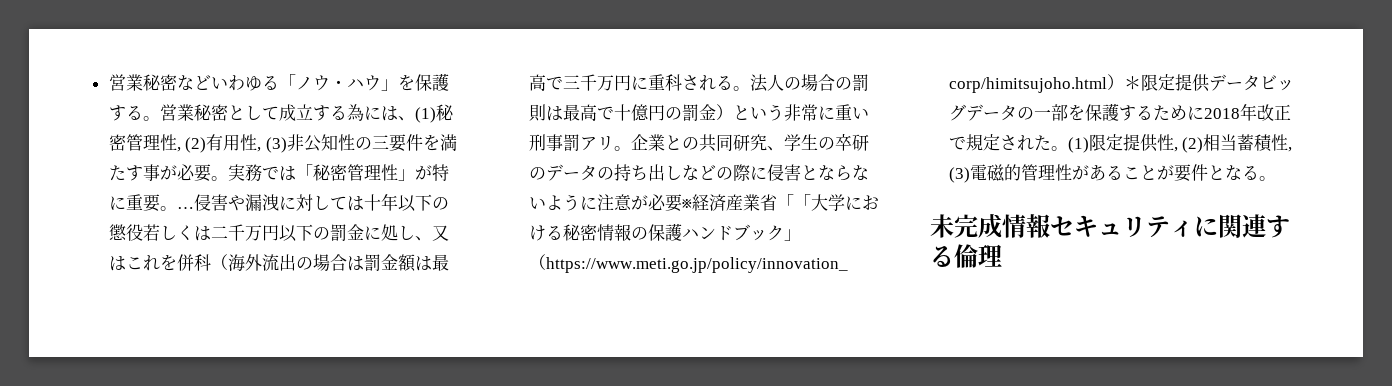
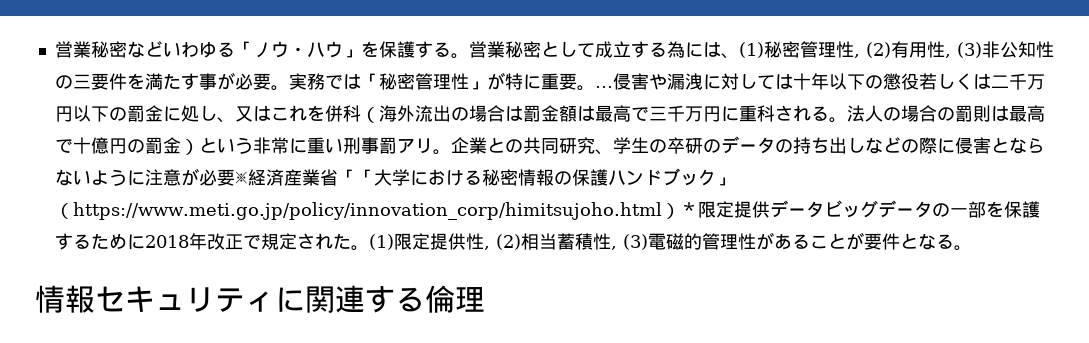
[930,214,1002,238] 未完成 -> (972, 248) none

